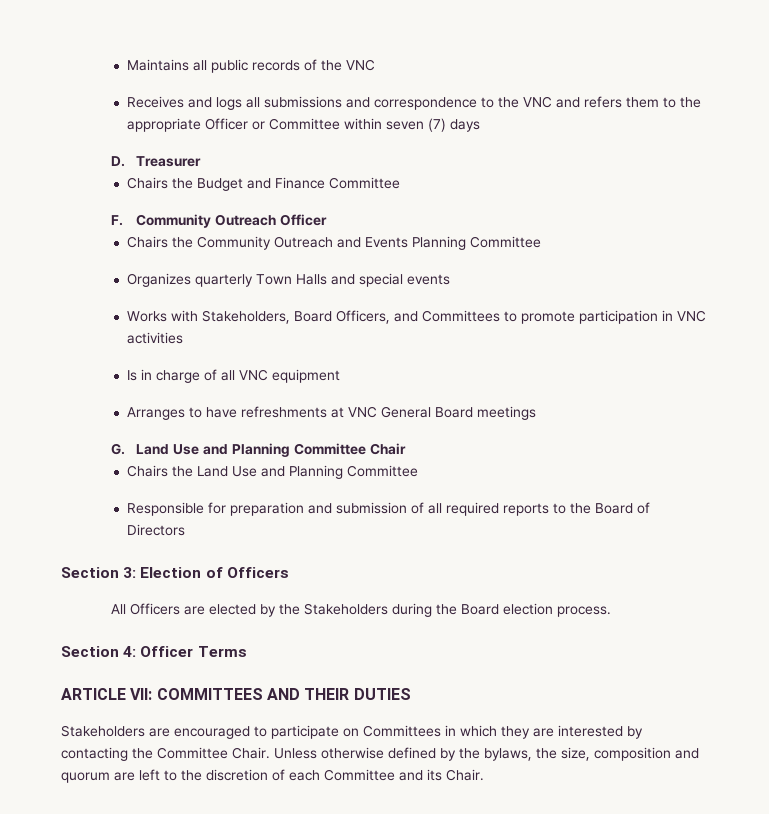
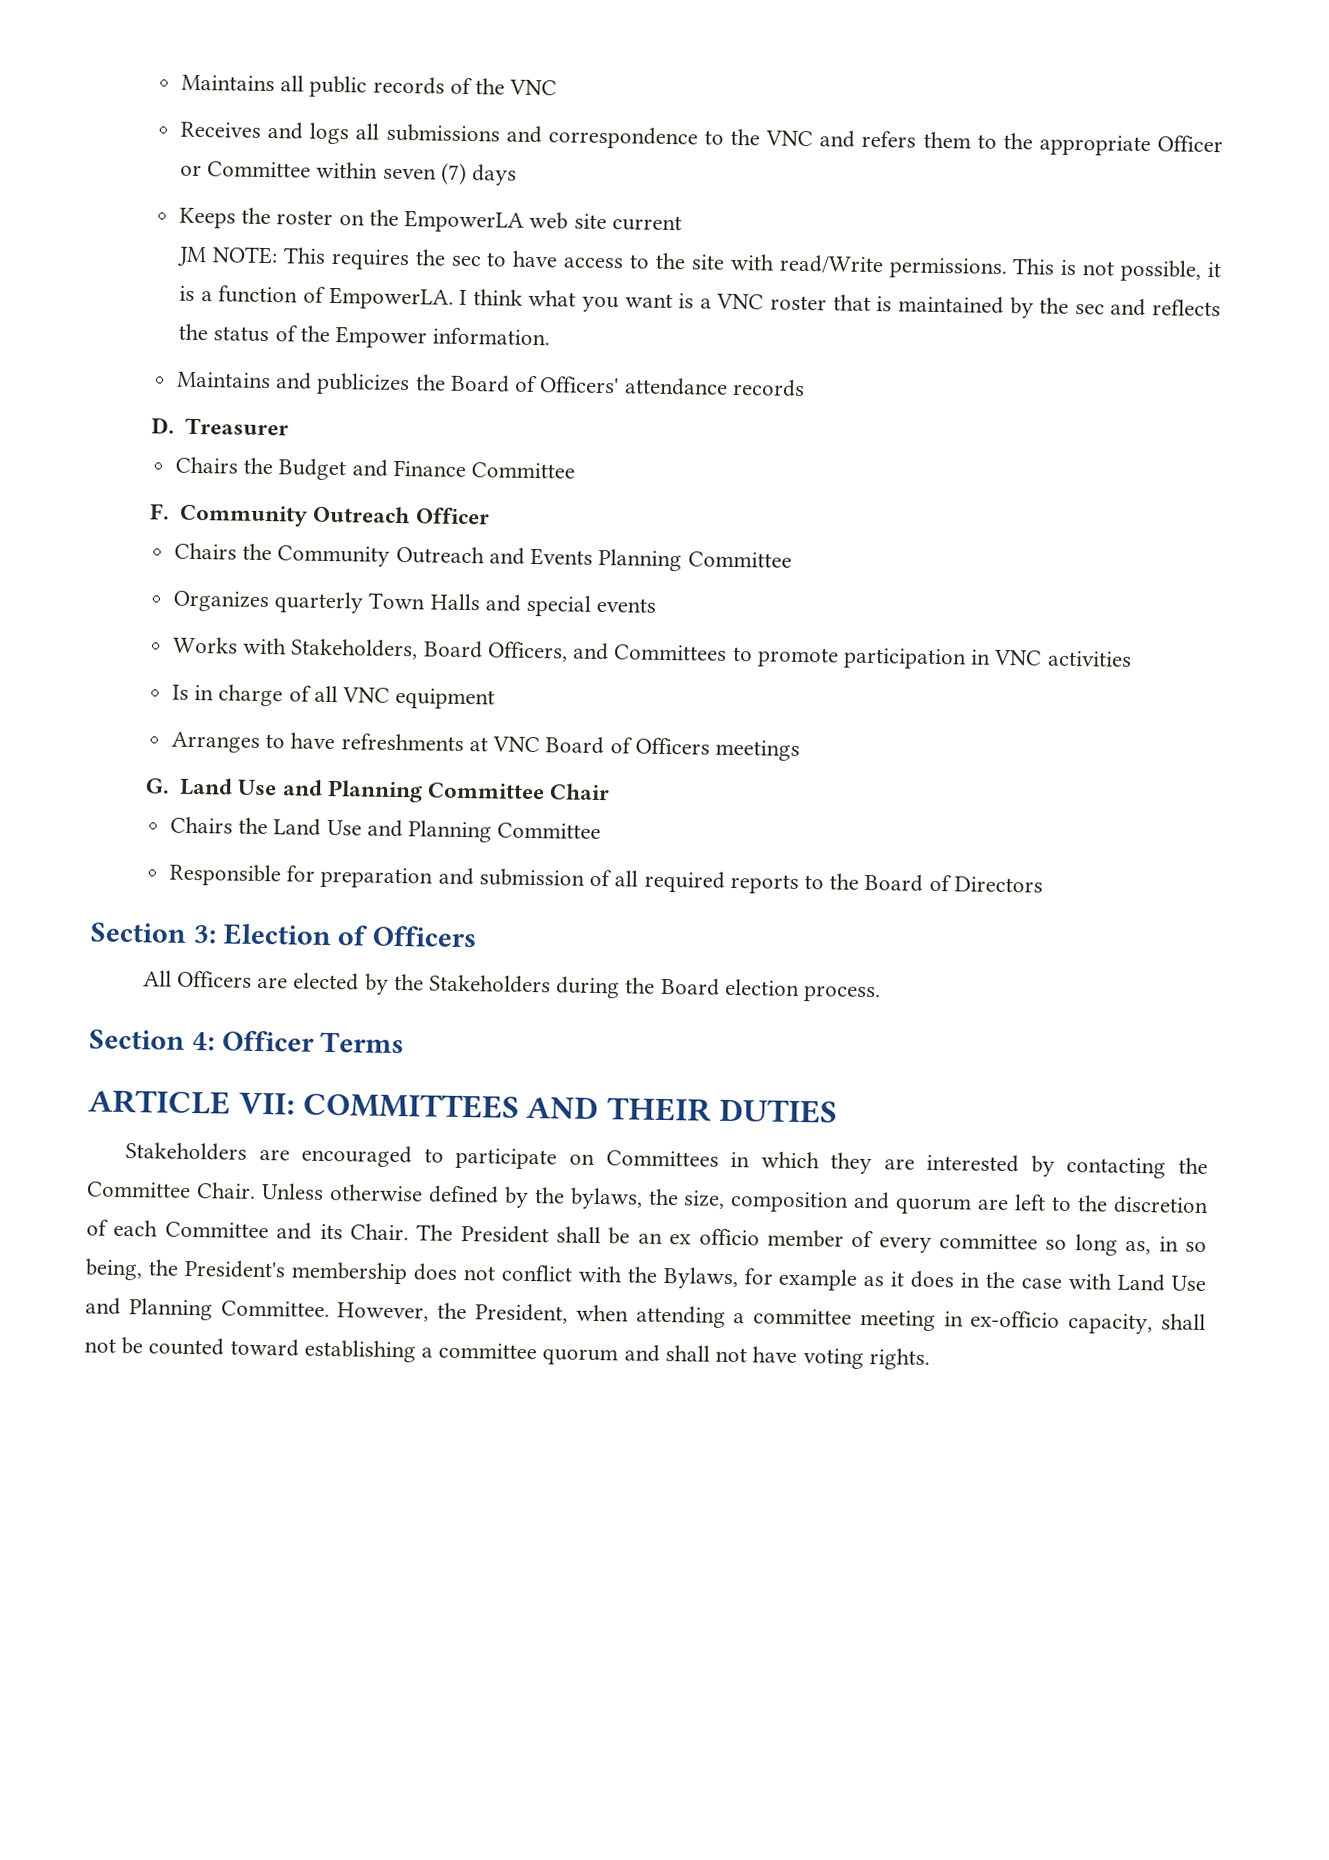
(480, 125) none -> [179,207,682,233] [177,246,1221,282] [179,285,1221,319] [178,323,551,349] [177,371,805,398] // Keeps the roster on the EmpowerLA web site current // JM NOTE: This requires the sec to have access to the site with read/Write permissions. This is not possible, it is a function of EmpowerLA. I think what you want is a VNC roster that is maintained by the sec and reflects the status of the Empower information. // Maintains and publicizes the Board of Officers' attendance records
[380,406,473,418] General Board -> [545,736,710,755] Board of Officers
(484, 775) none -> [416,1224,1207,1256] [85,1258,1207,1292] [85,1297,1207,1335] [84,1336,930,1370] The President shall be an ex officio member of every committee so long as, in so being, the President's membership does not conflict with the Bylaws, for example as it does in the case with Land Use and Planning Committee. However, the President, when attending a committee meeting in ex-officio capacity, shall not be counted toward establishing a committee quorum and shall not have voting rights.

